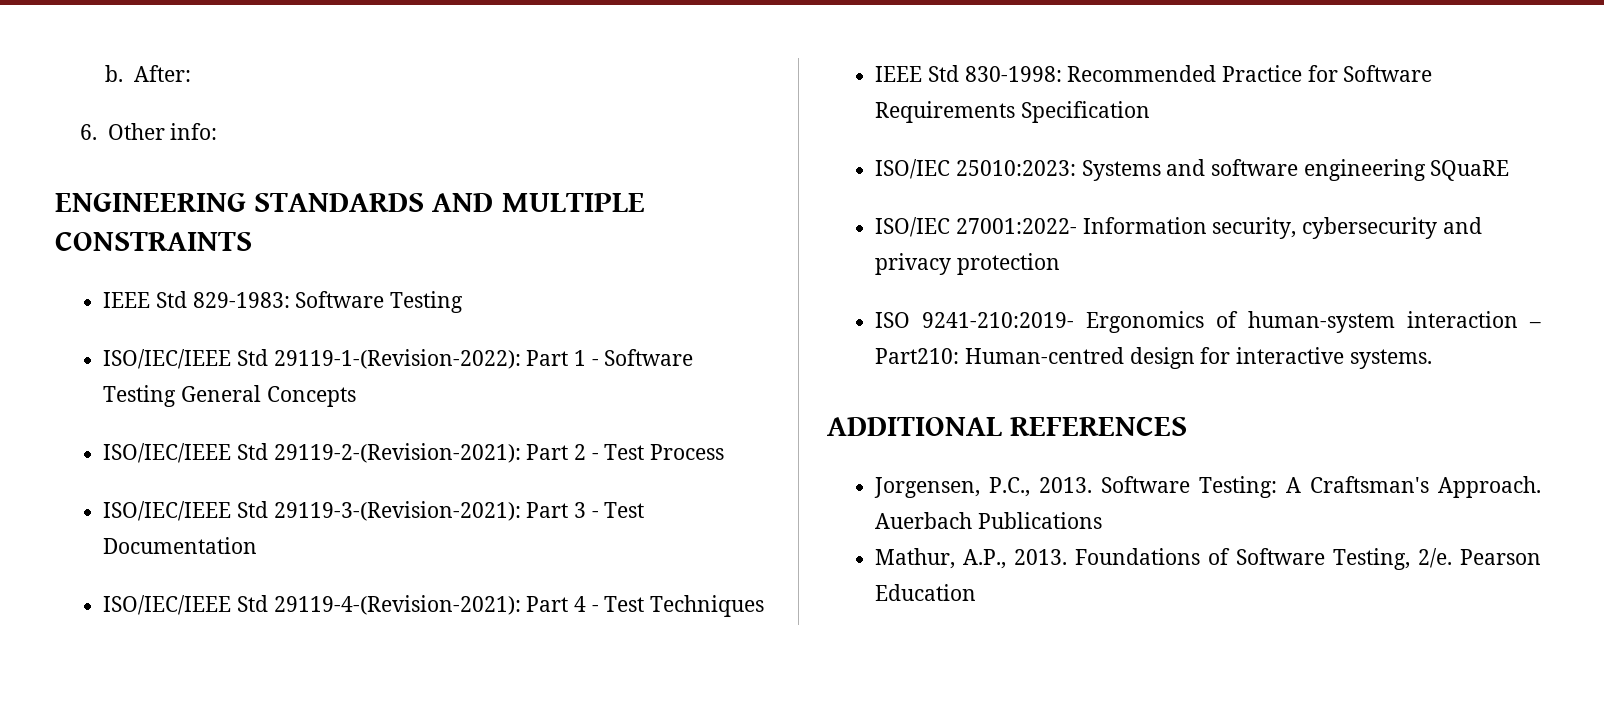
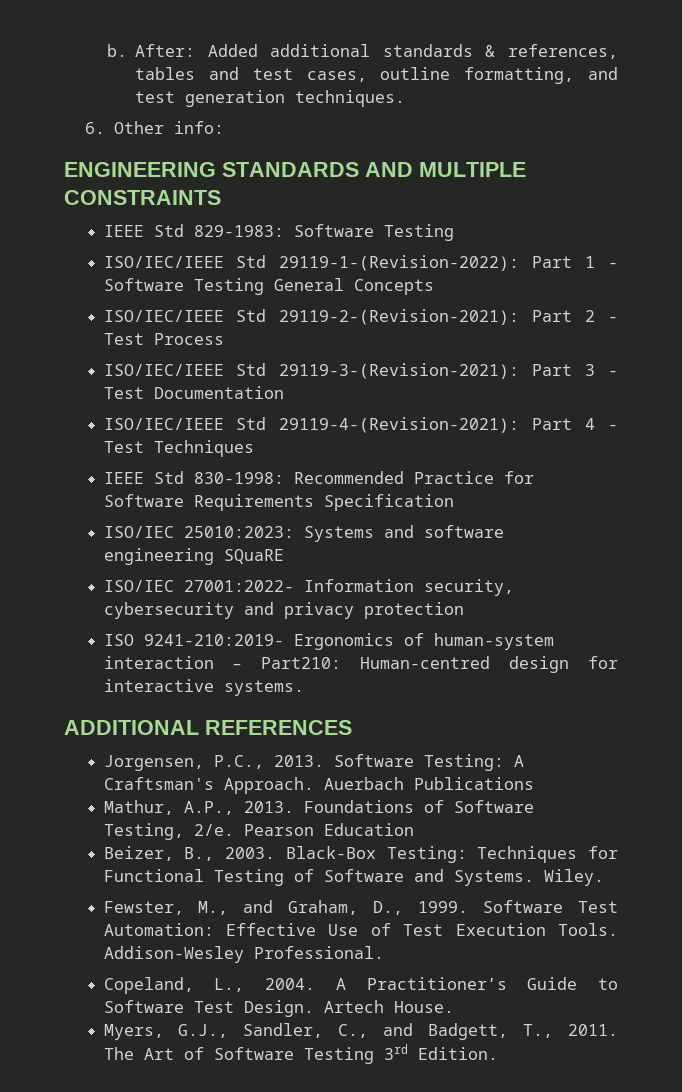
(191, 73) none -> [207,44,618,59] [134,67,619,84] [134,90,405,107] Added additional standards & references, tables and test cases, outline formatting, and test generation techniques.
(977, 592) none -> [103,846,618,863] [103,869,604,886] [103,900,618,915] [103,923,618,936] [103,946,384,963] [103,977,618,994] [103,1000,454,1017] [103,1023,618,1040] [103,1044,498,1064] // Beizer, B., 2003. Black-Box Testing: Techniques for Functional Testing of Software and Systems. Wiley. // Fewster, M., and Graham, D., 1999. Software Test Automation: Effective Use of Test Execution Tools. Addison-Wesley Professional. // Copeland, L., 2004. A Practitioner’s Guide to Software Test Design. Artech House. // Myers, G.J., Sandler, C., and Badgett, T., 2011. The Art of Software Testing 3rd Edition.

